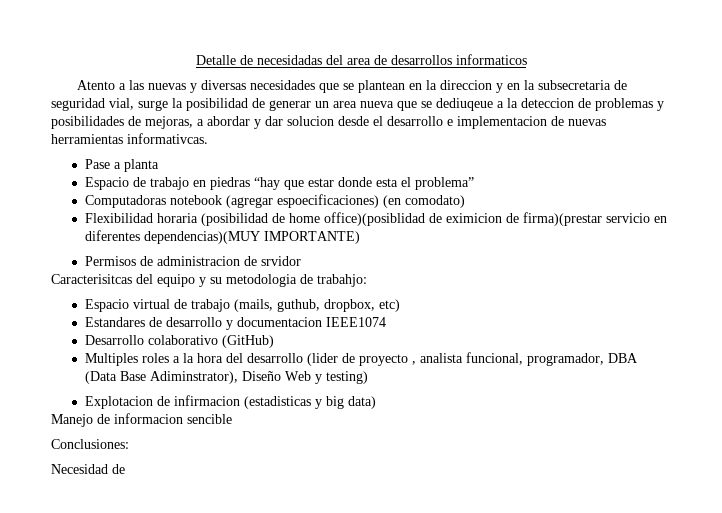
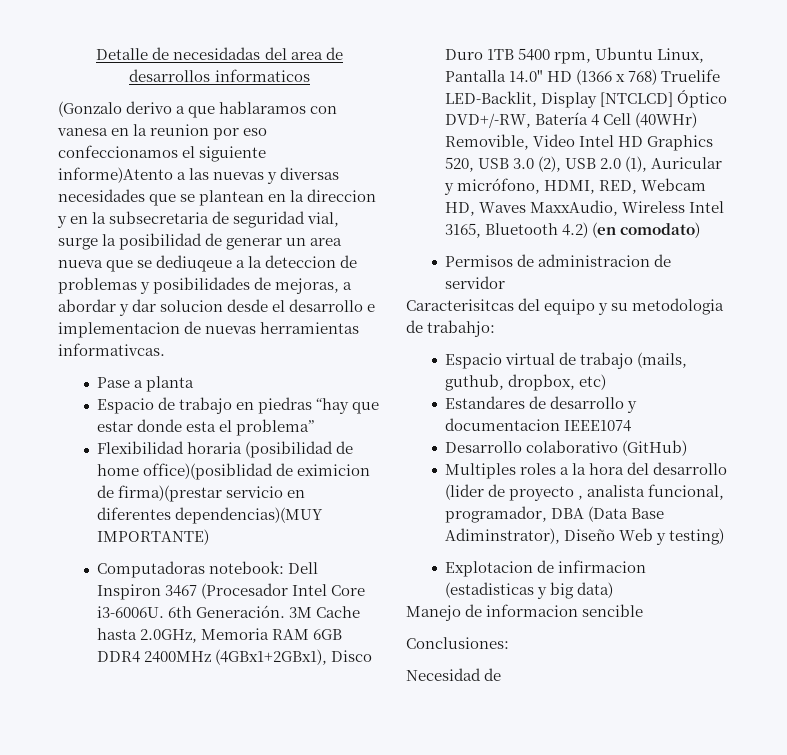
[76,80,115,90] Atento -> [58,101,338,118] [57,124,268,140] [58,145,267,162] [58,167,173,183] (Gonzalo derivo a que hablaramos con vanesa en la reunion por eso confeccionamos el siguiente informe)Atento
[84,194,465,208] // Computadoras notebook (agregar espoecificaciones) (en comodato) -> (315, 427) none
(360, 237) none -> [97,561,319,578] [97,583,366,600] [97,605,361,618] [97,628,343,643] [97,649,373,665] [445,47,705,64] [445,69,721,85] [445,90,728,108] [445,112,698,128] [445,134,714,151] [445,156,723,172] [444,178,707,195] [445,200,725,216] [445,222,701,238] // Computadoras notebook: Dell Inspiron 3467 (Procesador Intel Core i3-6006U. 6th Generación. 3M Cache hasta 2.0GHz, Memoria RAM 6GB DDR4 2400MHz (4GBx1+2GBx1), Disco Duro 1TB 5400 rpm, Ubuntu Linux, Pantalla 14.0" HD (1366 x 768) Truelife LED-Backlit, Display [NTCLCD] Óptico DVD+/-RW, Batería 4 Cell (40WHr) Removible, Video Intel HD Graphics 520, USB 3.0 (2), USB 2.0 (1), Auricular y micrófono, HDMI, RED, Webcam HD, Waves MaxxAudio, Wireless Intel 3165, Bluetooth 4.2) (en comodato)
[260,256,301,266] srvidor -> [445,276,506,289] servidor

